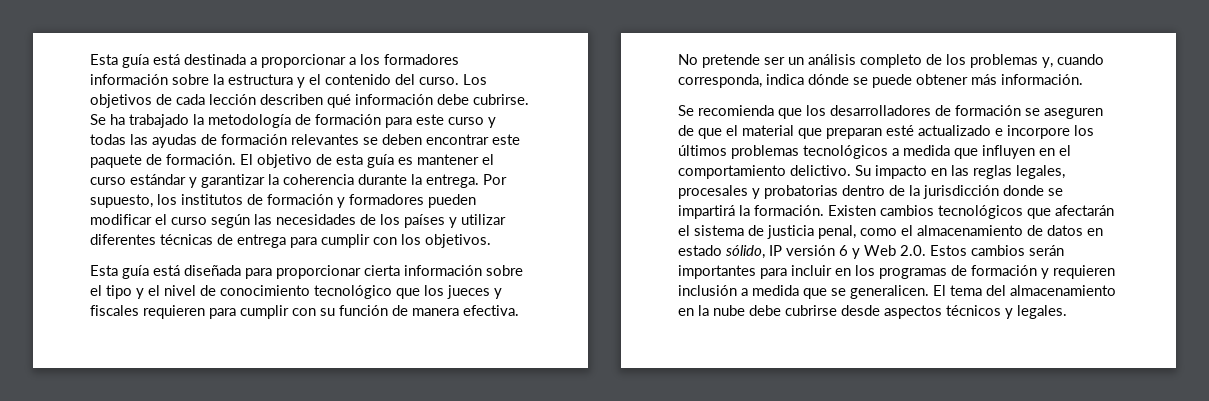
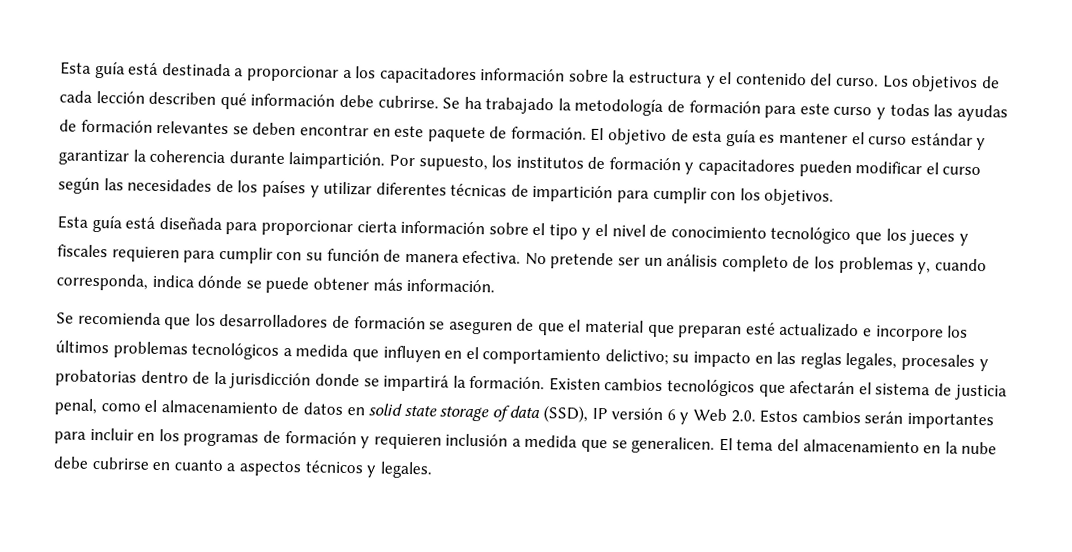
[384,54,459,65] formadores -> [379,66,477,85] capacitadores
(489, 139) none -> [372,128,391,137] en
[411,174,479,188] la entrega. -> [288,152,386,170] laimpartición.
[349,194,424,205] formadores -> [698,158,796,177] capacitadores
[237,234,286,248] entrega -> [532,184,614,203] impartición
[790,165,871,176] delictivo. Su -> [604,349,690,366] delictivo; su
[678,245,765,259] estado sólido, -> [368,403,589,423] solid state storage of data (SSD),
[841,305,880,316] desde -> [152,459,236,472] en cuanto a

